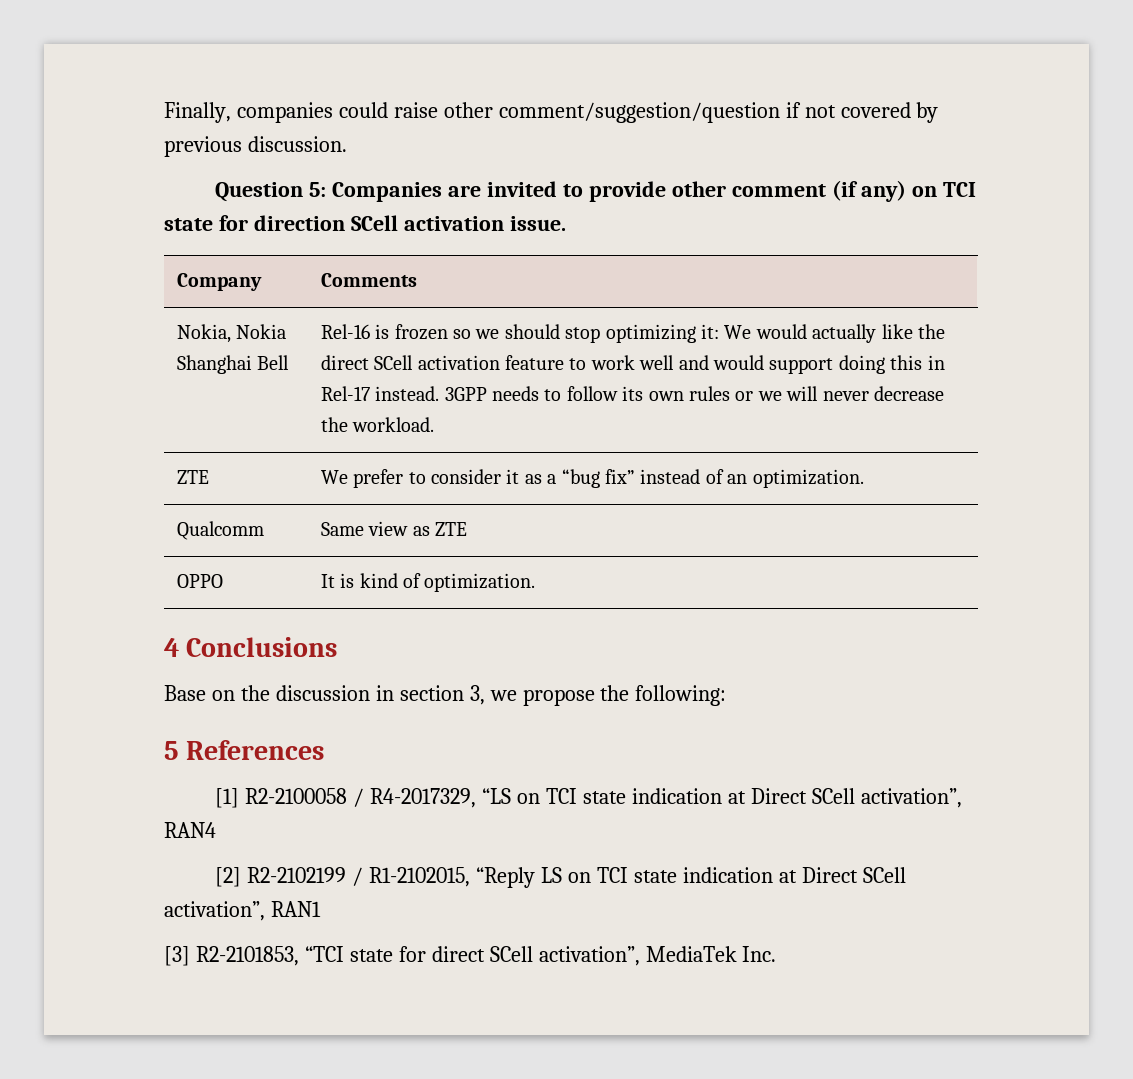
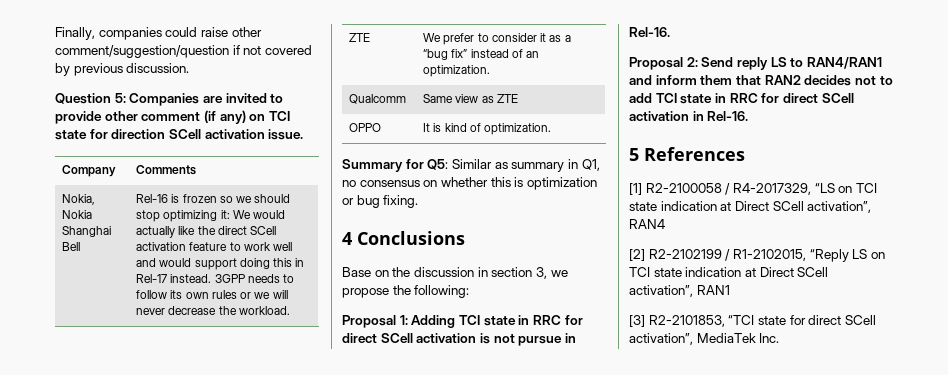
(536, 582) none -> [342,159,600,172] [342,177,597,190] [342,195,419,208] // Summary for Q5: Similar as summary in Q1, no consensus on whether this is optimization or bug fixing.
(727, 695) none -> [342,315,583,328] [342,333,576,346] [629,27,670,37] [629,57,882,70] [629,75,893,86] [629,93,854,104] [629,111,749,121] // Proposal 1: Adding TCI state in RRC for direct SCell activation is not pursue in Rel-16. // Proposal 2: Send reply LS to RAN4/RAN1 and inform them that RAN2 decides not to add TCI state in RRC for direct SCell activation in Rel-16.

